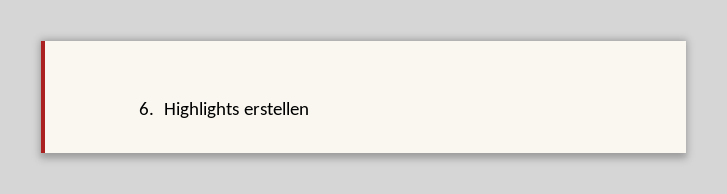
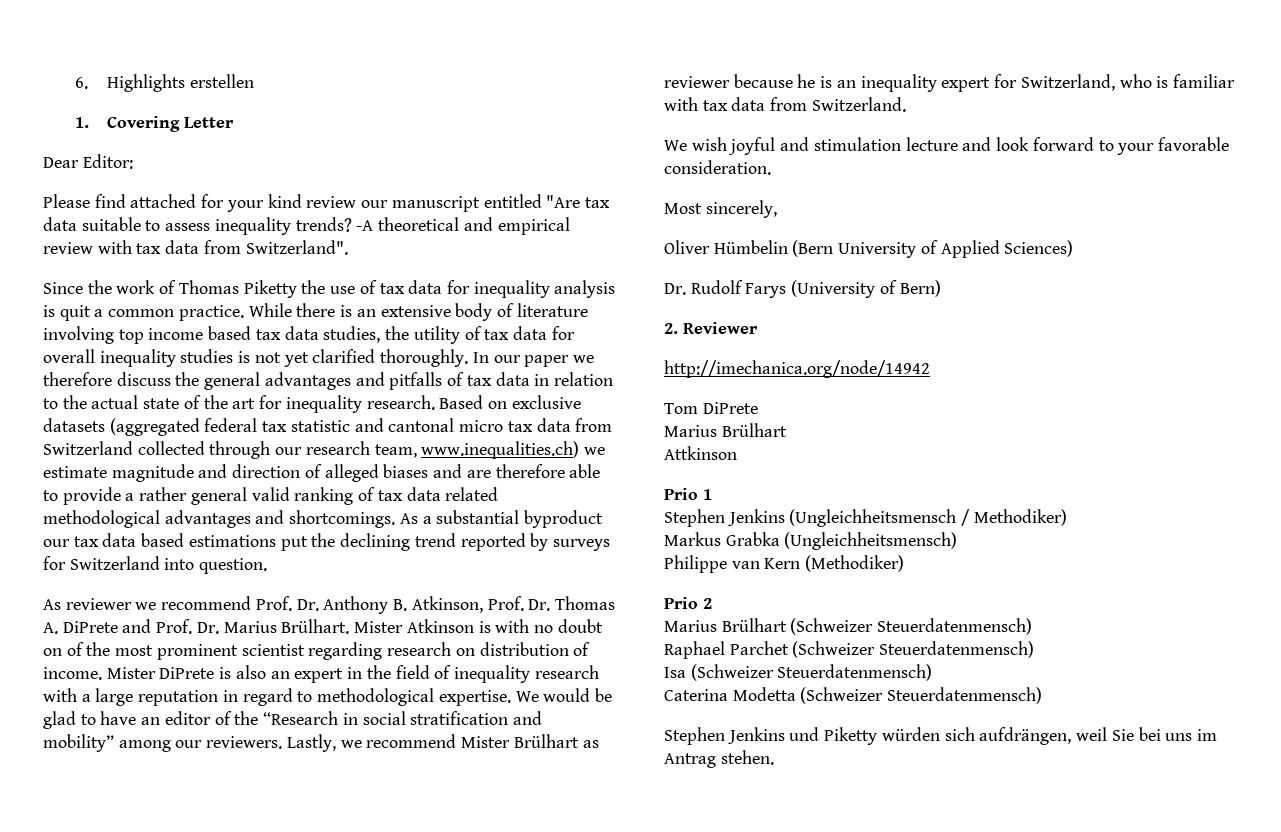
(310, 108) none -> [74,116,234,132] [43,154,133,169] [43,194,610,212] [43,217,570,235] [43,240,348,255] [43,280,616,298] [43,303,588,321] [43,326,575,344] [43,349,594,367] [43,372,613,390] [43,395,581,413] [43,418,613,436] [43,441,606,459] [43,464,601,482] [43,487,499,505] [43,510,604,528] [43,533,610,551] [43,556,268,574] [43,596,615,614] [43,619,603,634] [43,642,591,660] [43,665,599,683] [43,688,612,706] [43,711,542,729] [43,734,599,752] [664,74,1235,92] [664,97,906,112] [664,137,1229,155] [664,160,771,175] [664,200,777,218] [664,240,1074,258] [664,280,941,298] [664,322,758,334] [664,360,930,378] [664,402,758,414] [664,423,787,437] [664,446,737,460] [664,488,712,500] [664,509,1067,527] [664,532,958,550] [664,555,905,573] [664,597,712,609] [664,618,1033,635] [664,641,1035,659] [664,664,933,681] [664,687,1043,704] [664,727,1217,745] [664,750,774,768] // 1. Covering Letter // Dear Editor: // Please find attached for your kind review our manuscript entitled "Are tax data suitable to assess inequality trends? -A theoretical and empirical review with tax data from Switzerland". // Since the work of Thomas Piketty the use of tax data for inequality analysis is quit a common practice. While there is an extensive body of literature involving top income based tax data studies, the utility of tax data for overall inequality studies is not yet clarified thoroughly. In our paper we therefore discuss the general advantages and pitfalls of tax data in relation to the actual state of the art for inequality research. Based on exclusive datasets (aggregated federal tax statistic and cantonal micro tax data from Switzerland collected through our research team, www.inequalities.ch) we estimate magnitude and direction of alleged biases and are therefore able to provide a rather general valid ranking of tax data related methodological advantages and shortcomings. As a substantial byproduct our tax data based estimations put the declining trend reported by surveys for Switzerland into question. // As reviewer we recommend Prof. Dr. Anthony B. Atkinson, Prof. Dr. Thomas A. DiPrete and Prof. Dr. Marius Brülhart. Mister Atkinson is with no doubt on of the most prominent scientist regarding research on distribution of income. Mister DiPrete is also an expert in the field of inequality research with a large reputation in regard to methodological expertise. We would be glad to have an editor of the “Research in social stratification and mobility” among our reviewers. Lastly, we recommend Mister Brülhart as reviewer because he is an inequality expert for Switzerland, who is familiar with tax data from Switzerland. // We wish joyful and stimulation lecture and look forward to your favorable consideration. // Most sincerely, // Oliver Hümbelin (Bern University of Applied Sciences) // Dr. Rudolf Farys (University of Bern) // 2. Reviewer // http://imechanica.org/node/14942 // Tom DiPrete // Marius Brülhart // Attkinson // Prio 1 // Stephen Jenkins (Ungleichheitsmensch / Methodiker) // Markus Grabka (Ungleichheitsmensch) // Philippe van Kern (Methodiker) // Prio 2 // Marius Brülhart (Schweizer Steuerdatenmensch) // Raphael Parchet (Schweizer Steuerdatenmensch) // Isa (Schweizer Steuerdatenmensch) // Caterina Modetta (Schweizer Steuerdatenmensch) // Stephen Jenkins und Piketty würden sich aufdrängen, weil Sie bei uns im Antrag stehen.

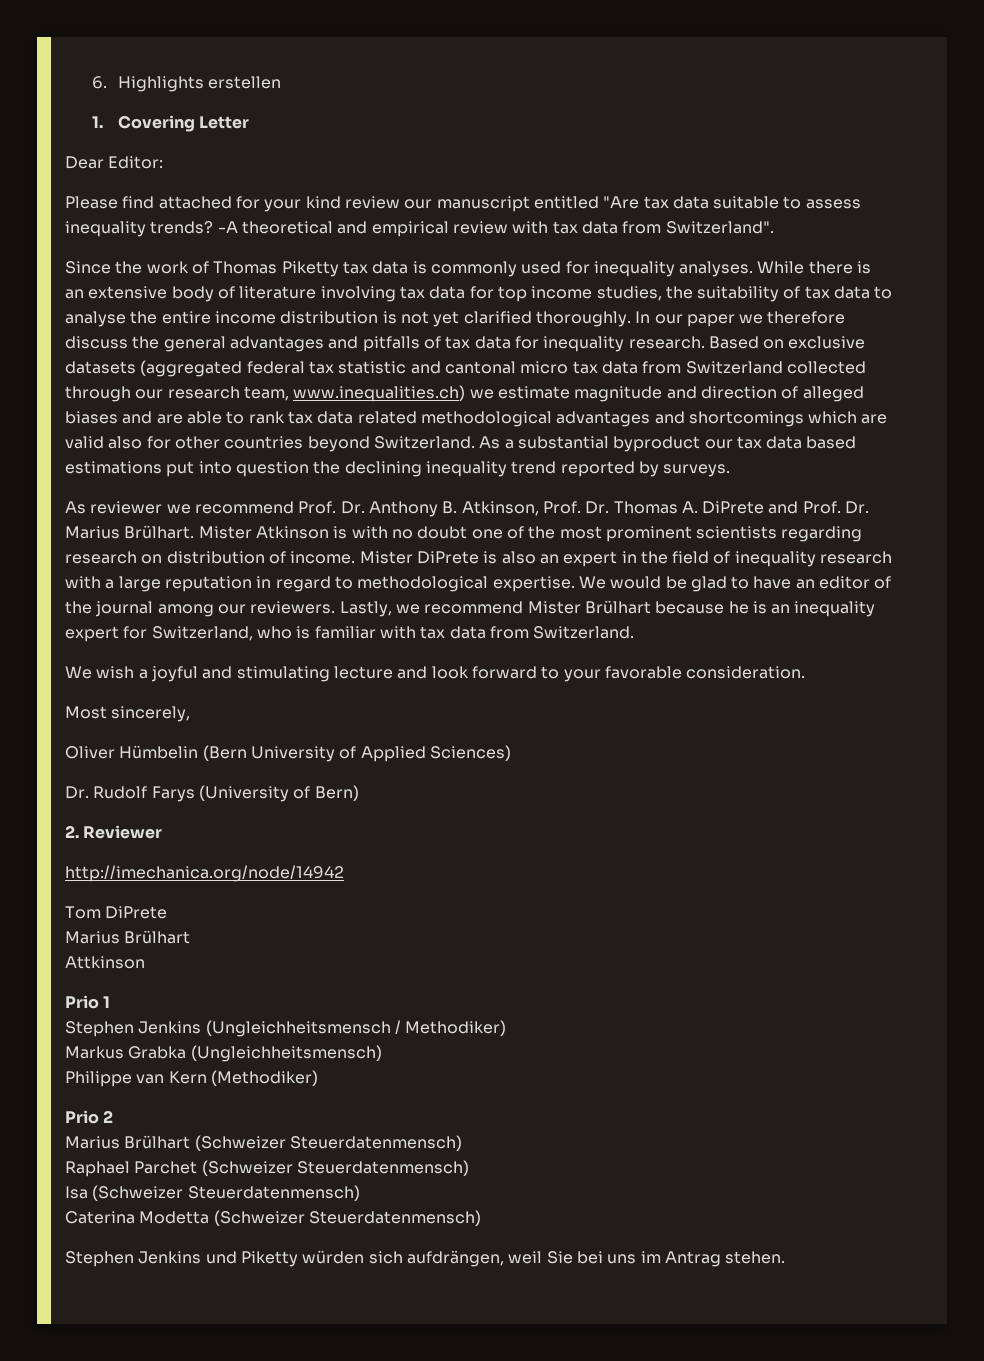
[301,280,616,298] [43,305,244,321] the use of tax data for inequality analysis is quit a common practice. -> [342,261,754,277] tax data is commonly used for inequality analyses.
[118,326,319,344] top income based tax data -> [399,286,593,302] tax data for top income
[413,326,575,344] [43,349,234,367] utility of tax data for overall inequality studies -> [697,286,893,302] [65,311,379,327] suitability of tax data to analyse the entire income distribution
[534,372,613,386] [43,395,256,409] in relation to the actual state of the art -> (511, 342) none
[495,464,565,478] therefore -> (183, 419) none
[62,487,376,505] provide a rather general valid ranking of -> [248,411,285,424] rank
[289,510,396,528] shortcomings. -> [688,411,888,427] [65,436,475,452] shortcomings which are valid also for other countries beyond Switzerland.
(308, 543) none -> [198,461,309,477] into question
(411, 542) none -> [425,461,507,477] inequality
[552,539,610,551] [43,556,268,574] surveys for Switzerland into question. -> [663,464,731,477] surveys.
[43,648,62,656] on -> [471,529,503,539] one
[241,644,305,656] scientist -> [696,526,778,539] scientists
[263,711,542,725] [43,734,114,752] “Research in social stratification and mobility” -> [95,601,154,617] journal
[582,740,599,748] [664,76,730,88] as reviewer -> (651, 607) none
(727, 144) none -> [138,669,148,679] a
[813,137,901,151] stimulation -> [236,666,330,682] stimulating

